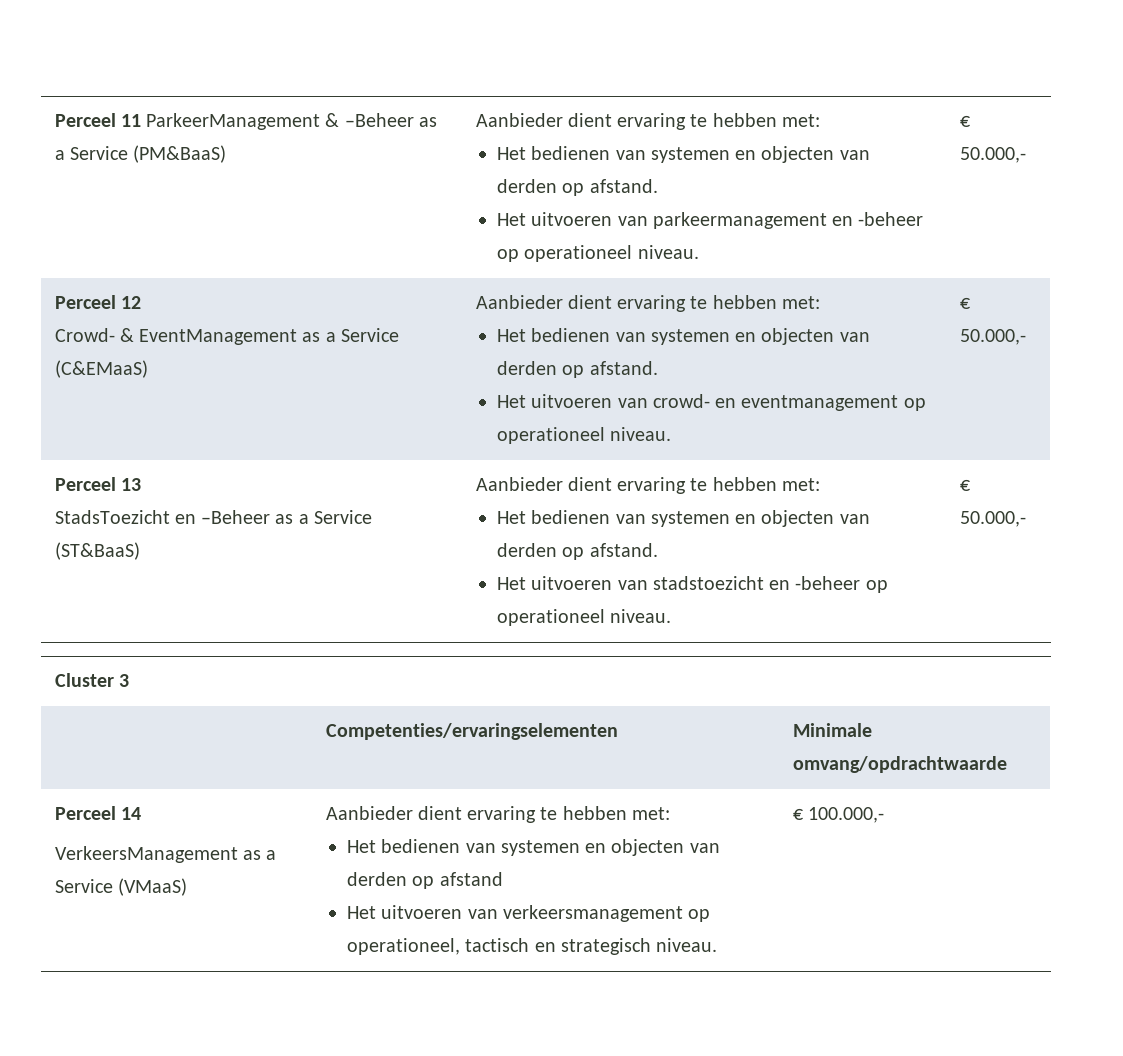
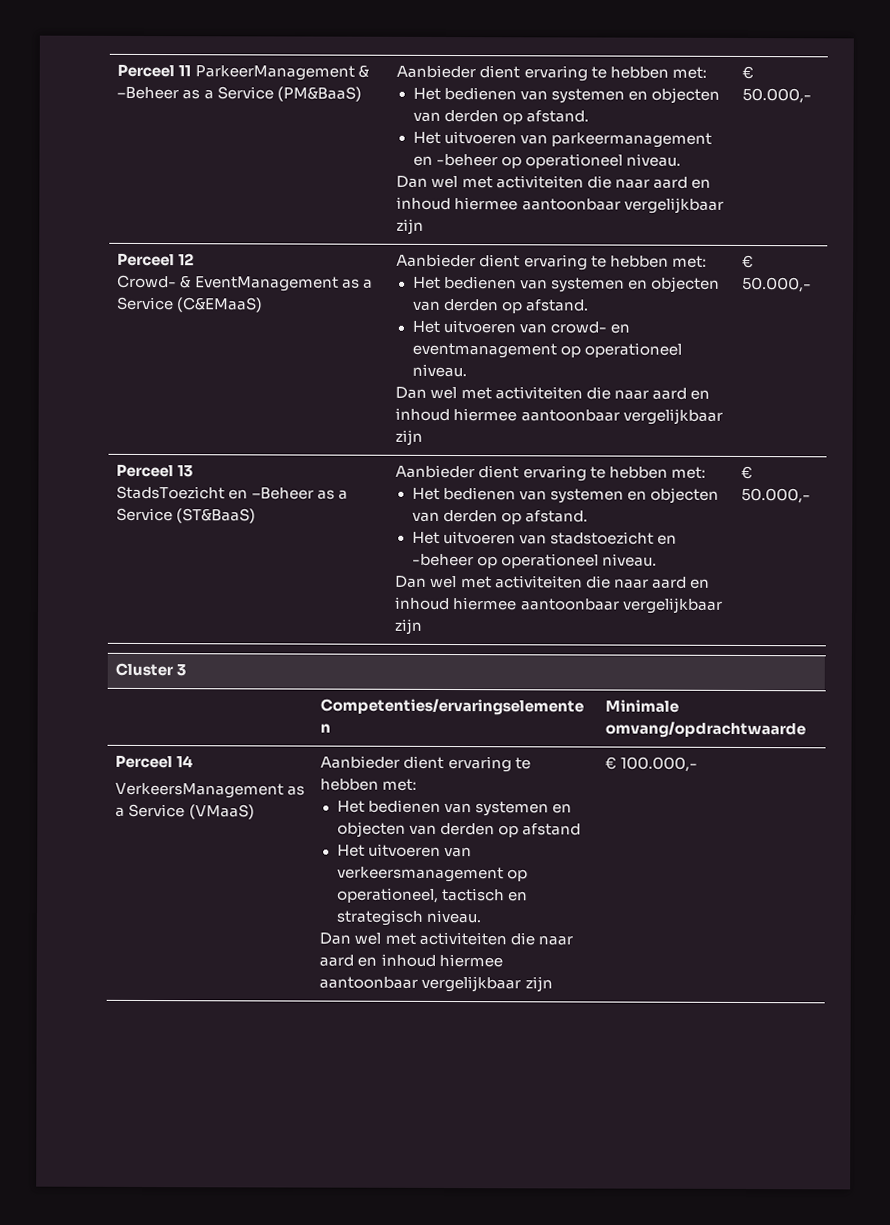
(699, 252) none -> [396,175,711,189] [396,196,724,214] [396,218,425,235] // Dan wel met activiteiten die naar aard en inhoud hiermee aantoonbaar vergelijkbaar zijn
(672, 434) none -> [395,386,710,400] [395,407,723,425] [395,429,424,446] // Dan wel met activiteiten die naar aard en inhoud hiermee aantoonbaar vergelijkbaar zijn
(672, 616) none -> [395,575,710,589] [395,596,723,614] [394,618,423,635] // Dan wel met activiteiten die naar aard en inhoud hiermee aantoonbaar vergelijkbaar zijn
(718, 945) none -> [319,931,573,946] [319,953,503,968] [319,975,553,993] // Dan wel met activiteiten die naar aard en inhoud hiermee aantoonbaar vergelijkbaar zijn

